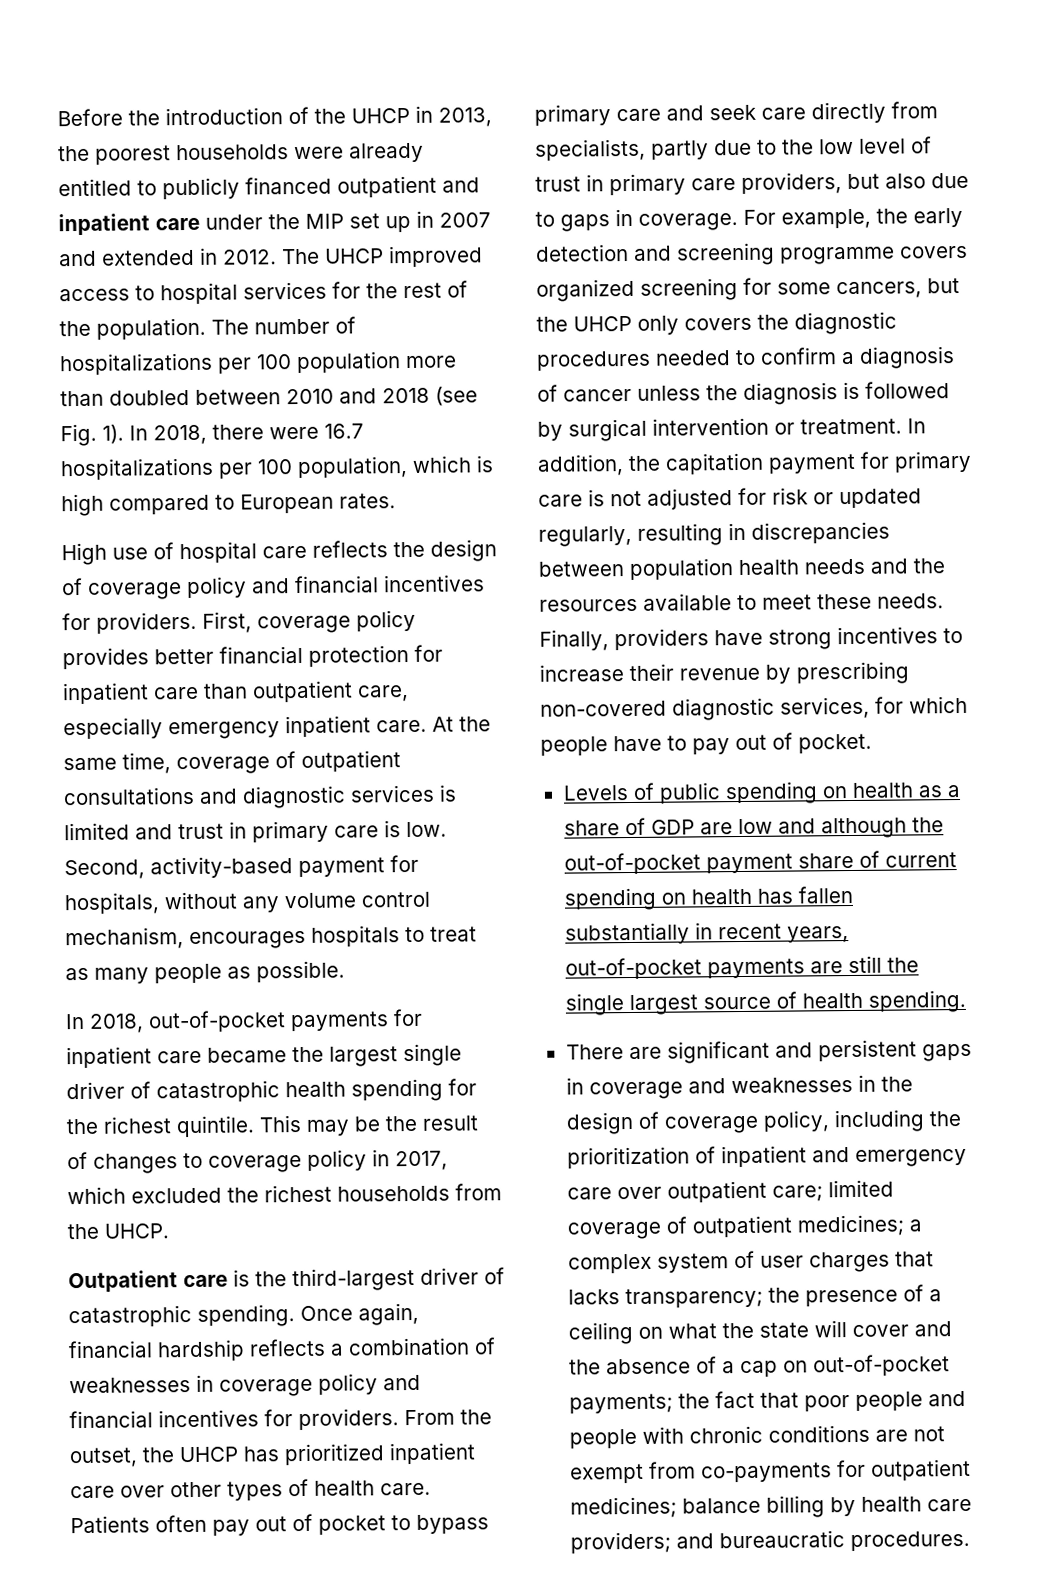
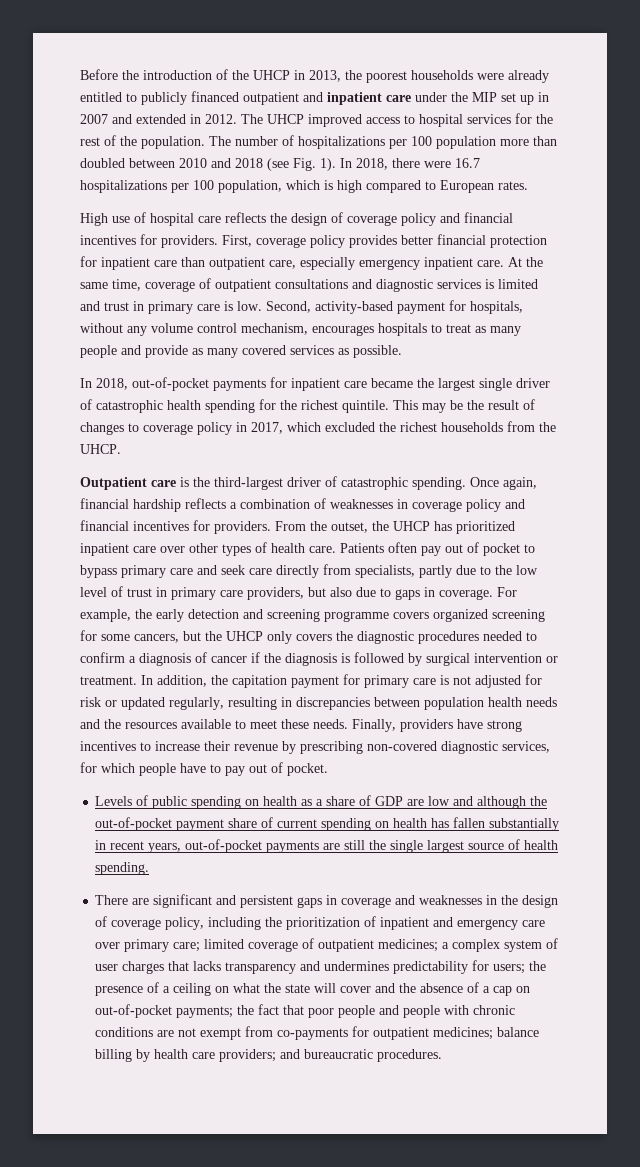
(222, 973) none -> [121,345,334,358] and provide as many covered services
[637,385,701,401] unless -> [251,652,260,663] if
[666,1180,767,1203] outpatient -> [124,939,170,952] primary
[624,1287,763,1309] transparency; -> [225,960,526,974] transparency and undermines predictability for users;

